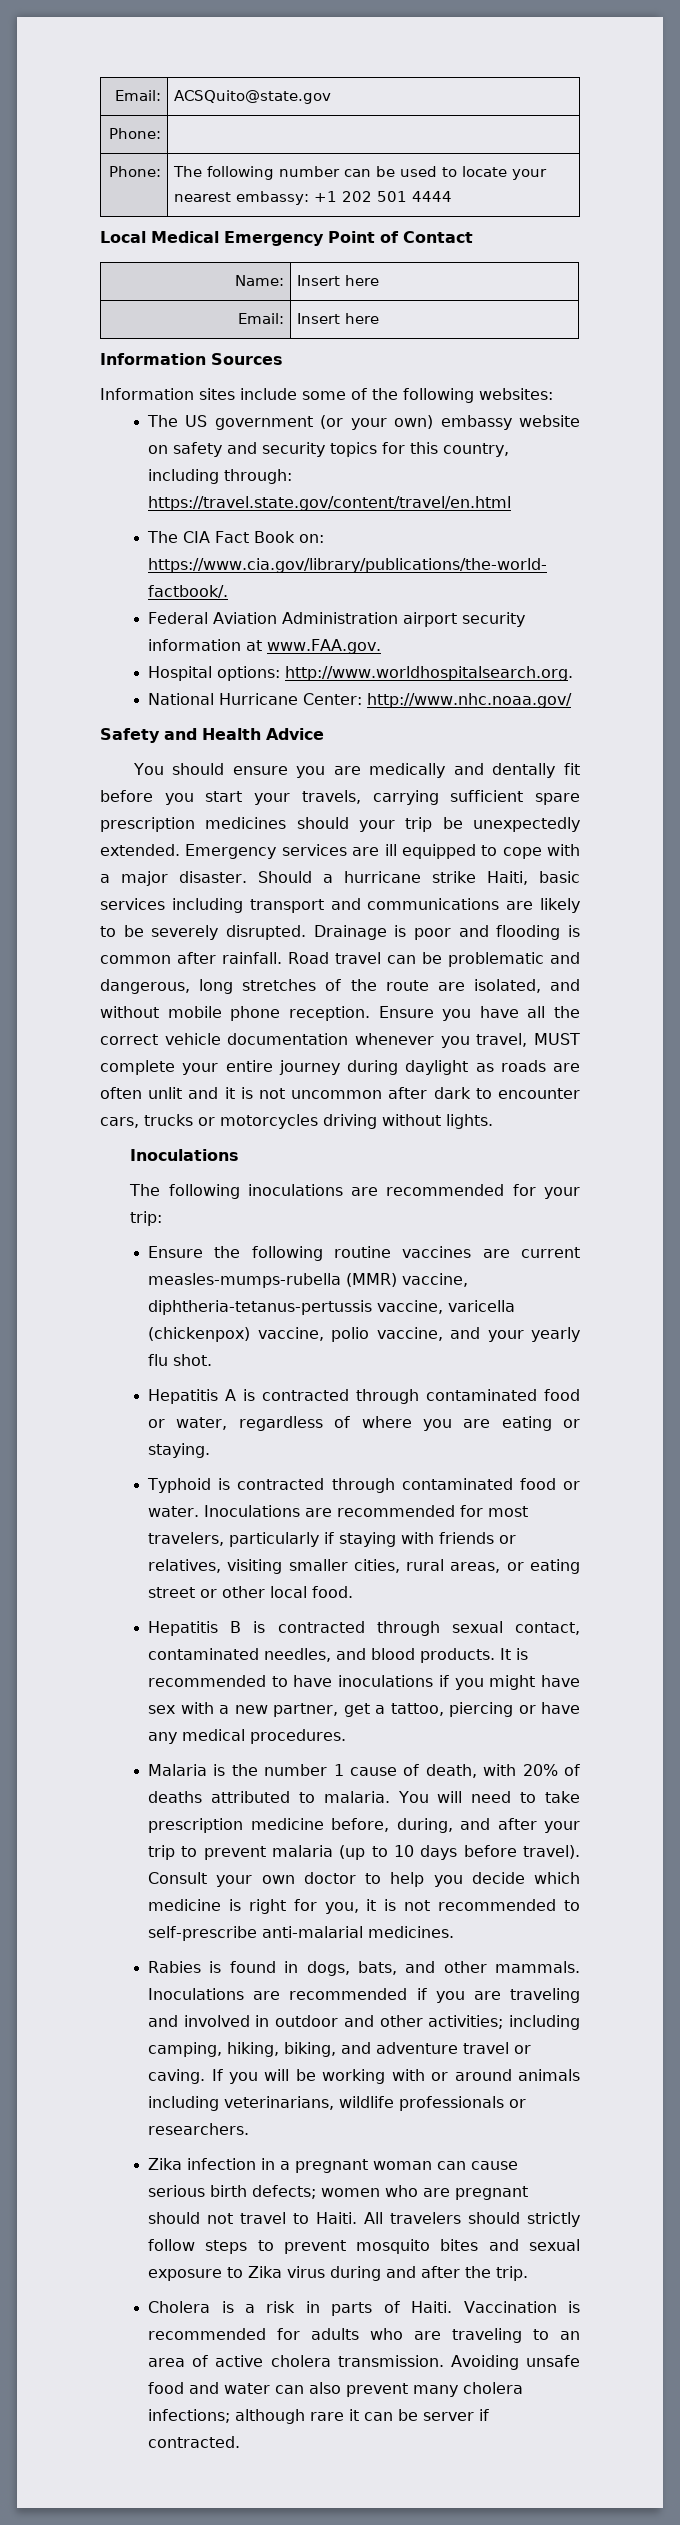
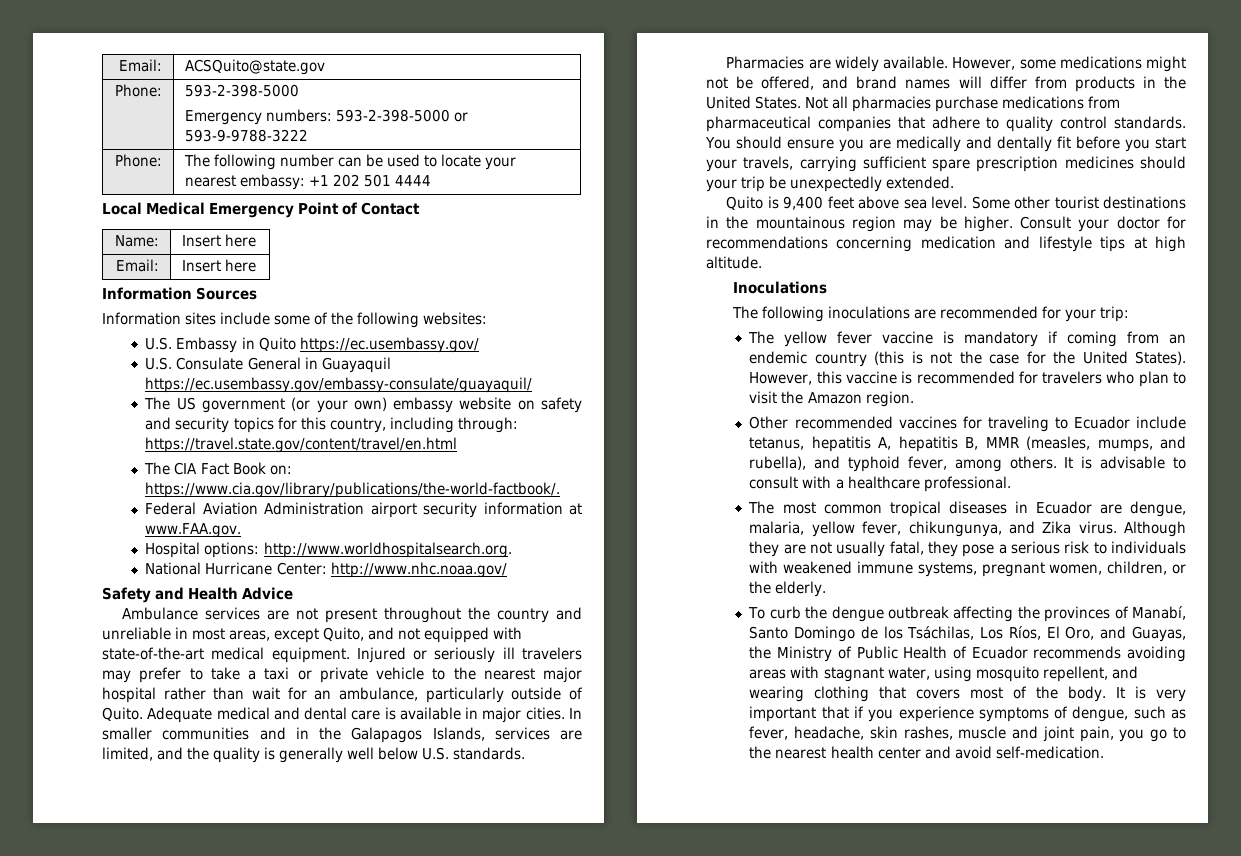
(161, 133) none -> [184,84,299,97] [184,109,468,125] [184,129,308,142] 593-2-398-5000 // Emergency numbers: 593-2-398-5000 or 593-9-9788-3222
(553, 394) none -> [145,337,479,353] [145,357,391,373] [145,377,533,393] // U.S. Embassy in Quito https://ec.usembassy.gov/ // U.S. Consulate General in Guayaquil https://ec.usembassy.gov/embassy-consulate/guayaquil/
(324, 734) none -> [122,607,582,623] [102,627,523,643] [102,647,582,663] [102,667,582,683] [102,687,583,703] [102,707,582,723] [102,727,582,743] [102,747,526,763] [726,56,1186,72] [706,76,1186,92] [706,96,1121,112] [706,116,1186,132] Ambulance services are not present throughout the country and unreliable in most areas, except Quito, and not equipped with state-of-the-art medical equipment. Injured or seriously ill travelers may prefer to take a taxi or private vehicle to the nearest major hospital rather than wait for an ambulance, particularly outside of Quito. Adequate medical and dental care is available in major cities. In smaller communities and in the Galapagos Islands, services are limited, and the quality is generally well below U.S. standards. // Pharmacies are widely available. However, some medications might not be offered, and brand names will differ from products in the United States. Not all pharmacies purchase medications from pharmaceutical companies that adhere to quality control standards.
[185,844,580,859] [100,871,580,886] [100,898,580,913] [100,925,580,940] [100,952,580,967] [100,979,580,994] [100,1006,580,1021] [100,1033,580,1048] [100,1060,580,1075] [100,1087,580,1099] [100,1114,493,1129] Emergency services are ill equipped to cope with a major disaster. Should a hurricane strike Haiti, basic services including transport and communications are likely to be severely disrupted. Drainage is poor and flooding is common after rainfall. Road travel can be problematic and dangerous, long stretches of the route are isolated, and without mobile phone reception. Ensure you have all the correct vehicle documentation whenever you travel, MUST complete your entire journey during daylight as roads are often unlit and it is not uncommon after dark to encounter cars, trucks or motorcycles driving without lights. -> [726,196,1186,210] [706,216,1186,232] [706,236,1186,252] [706,256,762,269] // Quito is 9,400 feet above sea level. Some other tourist destinations in the mountainous region may be higher. Consult your doctor for recommendations concerning medication and lifestyle tips at high altitude.
[148,1246,580,1261] [148,1273,469,1288] [148,1300,516,1315] [148,1327,580,1342] [148,1354,213,1366] [148,1389,580,1404] [148,1416,581,1431] [148,1443,211,1458] [147,1478,580,1493] [148,1505,529,1517] [148,1532,517,1547] [148,1559,580,1574] [148,1586,354,1598] [148,1621,580,1636] [148,1648,529,1663] [148,1675,580,1690] [148,1702,580,1717] [148,1729,347,1744] [148,1764,580,1778] [148,1791,581,1803] [148,1818,580,1833] [148,1845,580,1860] [148,1872,581,1887] [148,1899,580,1914] [148,1926,455,1941] [148,1961,580,1976] [148,1988,580,2003] [148,2015,580,2030] [148,2042,532,2057] [148,2069,580,2084] [148,2096,527,2111] [148,2123,250,2135] [148,2158,519,2173] [148,2185,529,2200] [148,2212,581,2227] [148,2239,580,2254] [148,2266,529,2281] [148,2301,580,2316] [148,2328,580,2343] [148,2355,580,2370] [148,2382,524,2397] [148,2409,490,2424] [148,2436,241,2448] Ensure the following routine vaccines are current measles-mumps-rubella (MMR) vaccine, diphtheria-tetanus-pertussis vaccine, varicella (chickenpox) vaccine, polio vaccine, and your yearly flu shot. // Hepatitis A is contracted through contaminated food or water, regardless of where you are eating or staying. // Typhoid is contracted through contaminated food or water. Inoculations are recommended for most travelers, particularly if staying with friends or relatives, visiting smaller cities, rural areas, or eating street or other local food. // Hepatitis B is contracted through sexual contact, contaminated needles, and blood products. It is recommended to have inoculations if you might have sex with a new partner, get a tattoo, piercing or have any medical procedures. // Malaria is the number 1 cause of death, with 20% of deaths attributed to malaria. You will need to take prescription medicine before, during, and after your trip to prevent malaria (up to 10 days before travel). Consult your own doctor to help you decide which medicine is right for you, it is not recommended to self-prescribe anti-malarial medicines. // Rabies is found in dogs, bats, and other mammals. Inoculations are recommended if you are traveling and involved in outdoor and other activities; including camping, hiking, biking, and adventure travel or caving. If you will be working with or around animals including veterinarians, wildlife professionals or researchers. // Zika infection in a pregnant woman can cause serious birth defects; women who are pregnant should not travel to Haiti. All travelers should strictly follow steps to prevent mosquito bites and sexual exposure to Zika virus during and after the trip. // Cholera is a risk in parts of Haiti. Vaccination is recommended for adults who are traveling to an area of active cholera transmission. Avoiding unsafe food and water can also prevent many cholera infections; although rare it can be server if contracted. -> [748,331,1186,347] [749,351,1186,367] [749,371,1186,387] [749,391,914,407] [749,416,1186,432] [749,436,1186,452] [749,456,1186,472] [749,476,1011,492] [748,501,1186,517] [749,521,1186,537] [749,541,1186,557] [749,561,1186,577] [749,581,827,597] [748,606,1186,622] [749,626,1186,642] [749,646,1186,662] [749,666,1138,682] [749,686,1186,702] [749,706,1186,722] [749,726,1186,742] [749,746,1104,759] The yellow fever vaccine is mandatory if coming from an endemic country (this is not the case for the United States). However, this vaccine is recommended for travelers who plan to visit the Amazon region. // Other recommended vaccines for traveling to Ecuador include tetanus, hepatitis A, hepatitis B, MMR (measles, mumps, and rubella), and typhoid fever, among others. It is advisable to consult with a healthcare professional. // The most common tropical diseases in Ecuador are dengue, malaria, yellow fever, chikungunya, and Zika virus. Although they are not usually fatal, they pose a serious risk to individuals with weakened immune systems, pregnant women, children, or the elderly. // To curb the dengue outbreak affecting the provinces of Manabí, Santo Domingo de los Tsáchilas, Los Ríos, El Oro, and Guayas, the Ministry of Public Health of Ecuador recommends avoiding areas with stagnant water, using mosquito repellent, and wearing clothing that covers most of the body. It is very important that if you experience symptoms of dengue, such as fever, headache, skin rashes, muscle and joint pain, you go to the nearest health center and avoid self-medication.

